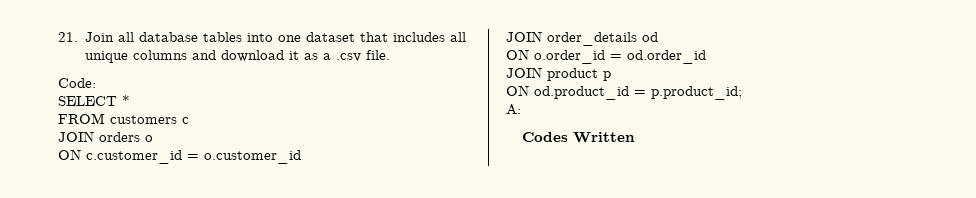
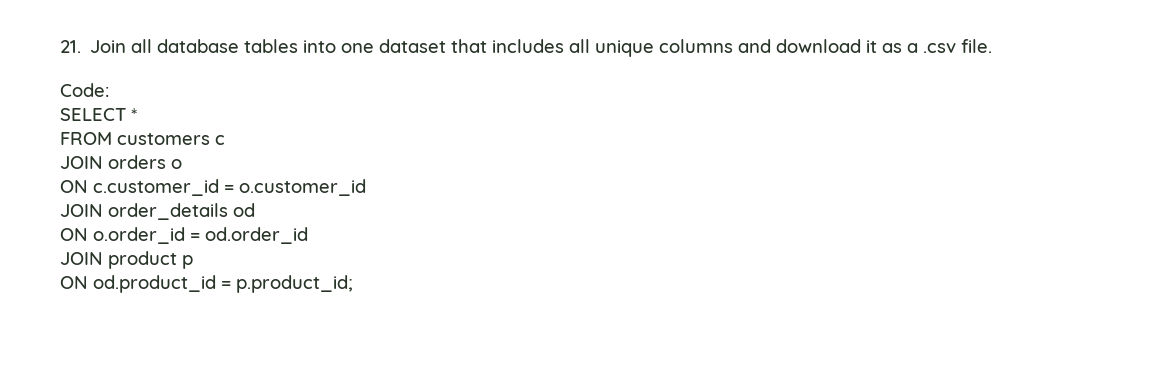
[506,104,521,115] [522,132,636,143] // A: // Codes Written -> (353, 284) none

